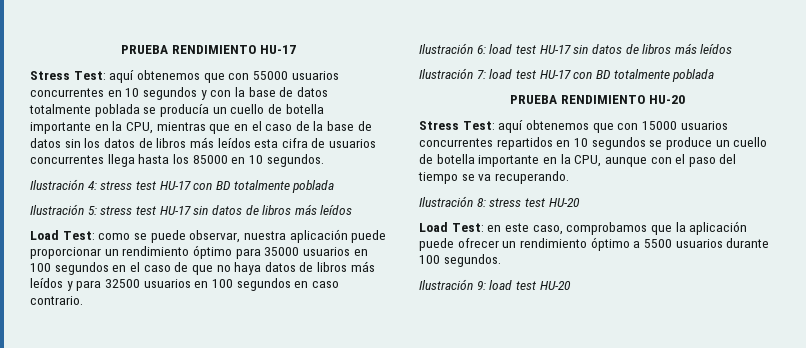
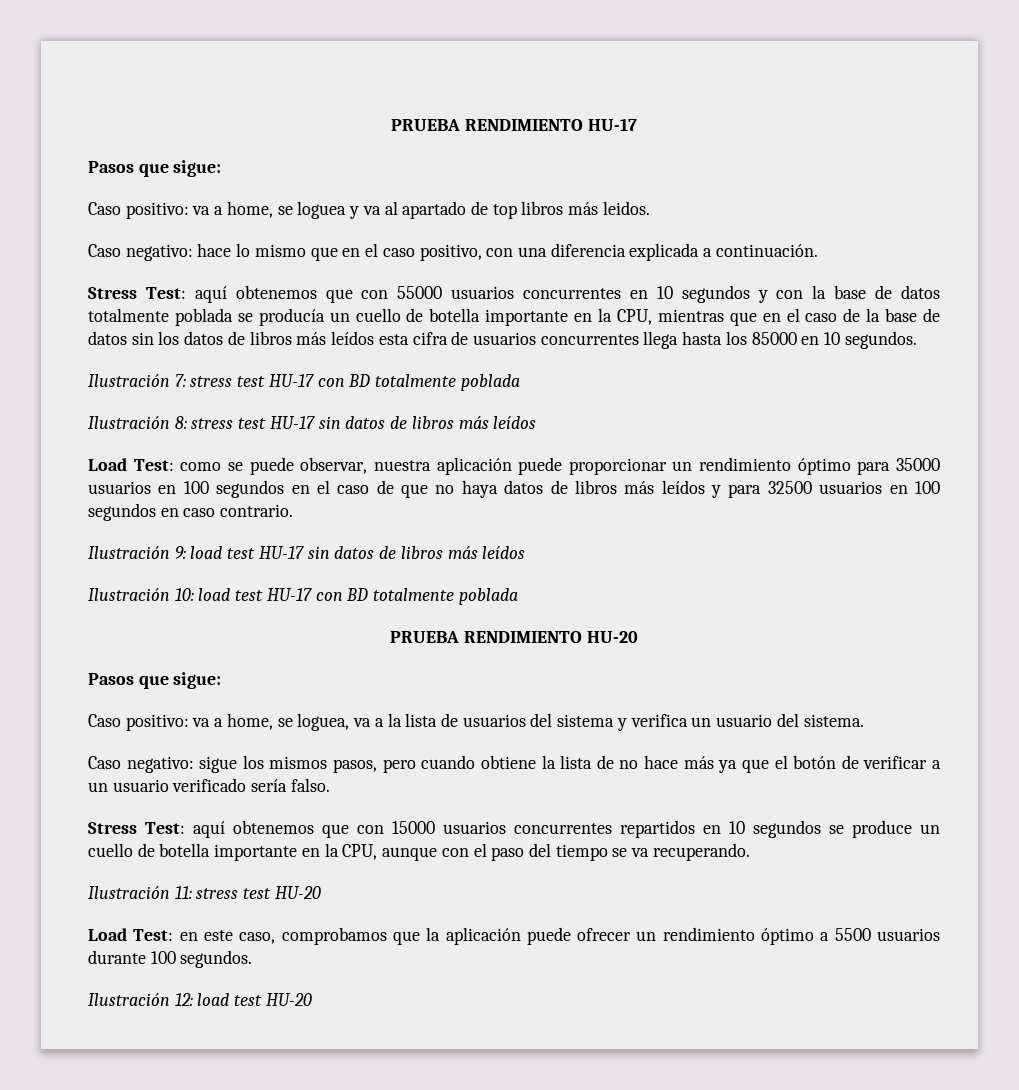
(296, 49) none -> [88,160,222,177] [88,201,650,219] [88,243,818,261] // Pasos que sigue: // Caso positivo: va a home, se loguea y va al apartado de top libros más leidos. // Caso negativo: hace lo mismo que en el caso positivo, con una diferencia explicada a continuación.
[87,181,97,190] 4: -> [174,374,186,387] 7:
[87,206,97,215] 5: -> [174,416,187,429] 8:
[476,45,486,54] 6: -> [174,546,186,559] 9:
[476,70,486,79] 7: -> [174,588,194,601] 10:
(685, 99) none -> [88,672,222,689] [88,713,864,731] [88,755,941,773] [88,778,330,792] // Pasos que sigue: // Caso positivo: va a home, se loguea, va a la lista de usuarios del sistema y verifica un usuario del sistema. // Caso negativo: sigue los mismos pasos, pero cuando obtiene la lista de no hace más ya que el botón de verificar a un usuario verificado sería falso.
[476,198,486,207] 8: -> [174,886,192,899] 11:
[476,281,486,290] 9: -> [174,993,193,1006] 12:

